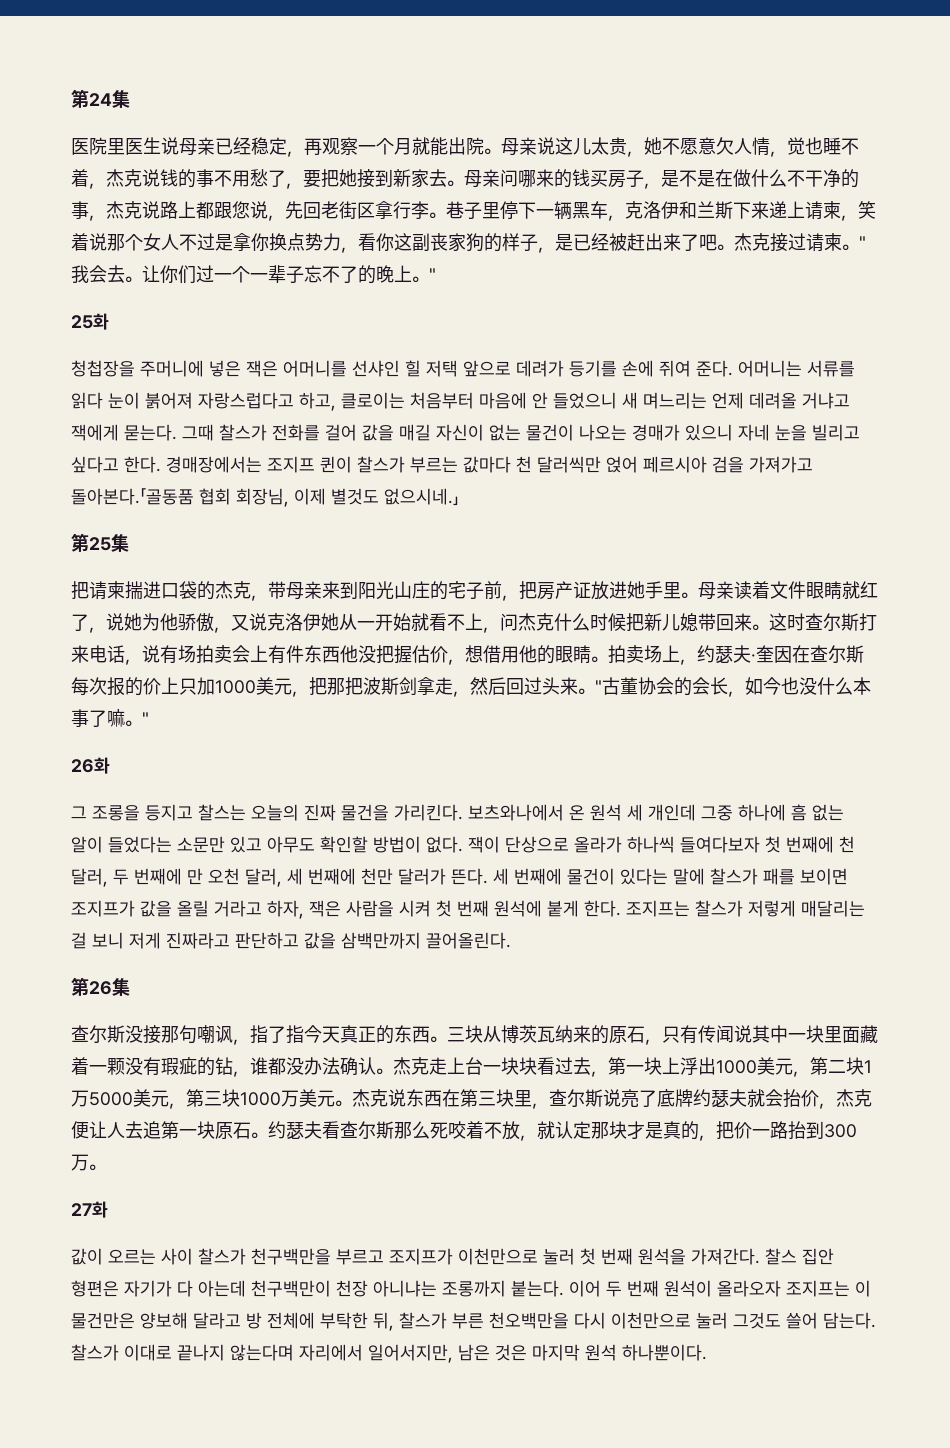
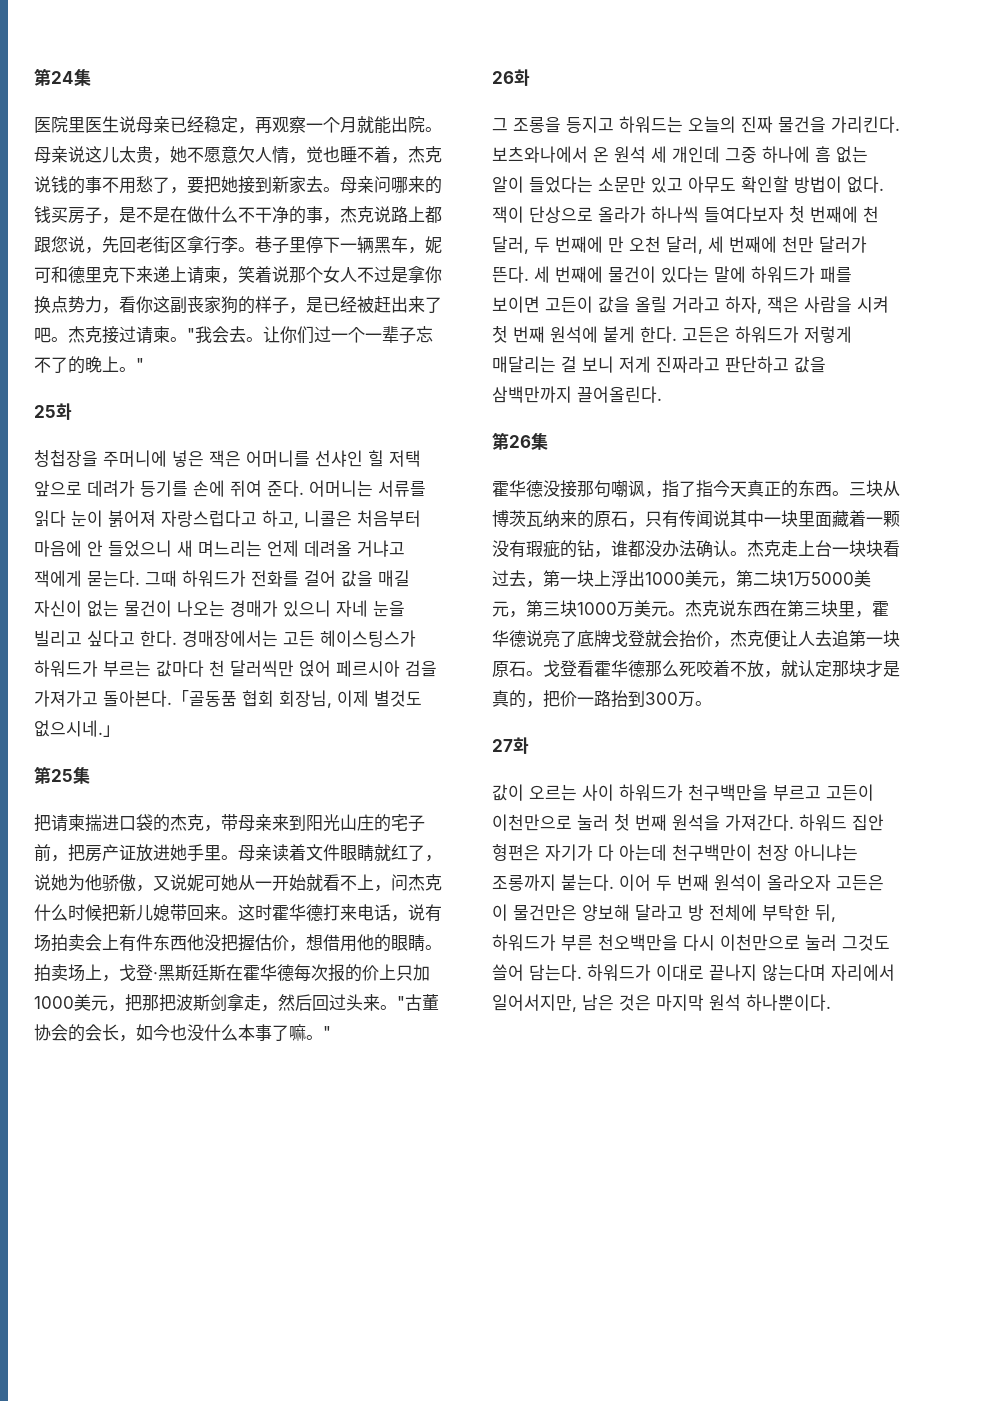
[625,201,733,219] 克洛伊和兰斯 -> [425,236,442,254] [34,266,119,283] 妮可和德里克
[341,392,405,409] 클로이는 -> [304,510,352,527] 니콜은
[219,424,267,441] 찰스가 -> [182,570,246,587] 하워드가
[267,456,405,473] 조지프 퀸이 찰스가 -> [283,630,416,647] [34,660,98,677] 고든 헤이스팅스가 하워드가
[267,613,321,631] 克洛伊 -> [187,874,221,892] 妮可
[805,613,859,631] 查尔斯 -> [272,904,323,921] 霍华德
[697,645,864,663] 约瑟夫·奎因在查尔斯 -> [119,964,294,981] 戈登·黑斯廷斯在霍华德
[198,804,246,821] 찰스는 -> [619,116,683,133] 하워드는
[710,868,758,885] 찰스가 -> [751,266,815,283] 하워드가
[71,900,135,917] 조지프가 -> [545,296,593,313] 고든이
[626,900,743,917] 조지프는 찰스가 -> [682,326,799,343] 고든은 하워드가
[71,1025,125,1043] 查尔斯 -> [492,480,543,497] 霍华德
[549,1089,603,1107] 查尔斯 -> [872,601,889,617] [492,630,526,647] 霍华德
[693,1089,747,1107] 约瑟夫 -> [611,630,645,647] 戈登
[268,1121,394,1139] 约瑟夫看查尔斯 -> [543,660,645,677] 戈登看霍华德
[198,1248,246,1265] 찰스가 -> [619,784,683,801] 하워드가
[389,1248,453,1265] 조지프가 -> [826,784,874,801] 고든이
[765,1248,797,1265] 찰스 -> [799,814,847,831] 하워드
[786,1280,850,1297] 조지프는 -> [836,875,884,891] 고든은
[399,1312,447,1329] 찰스가 -> [492,934,556,951] 하워드가
[71,1344,119,1361] 찰스가 -> [587,964,651,981] 하워드가

